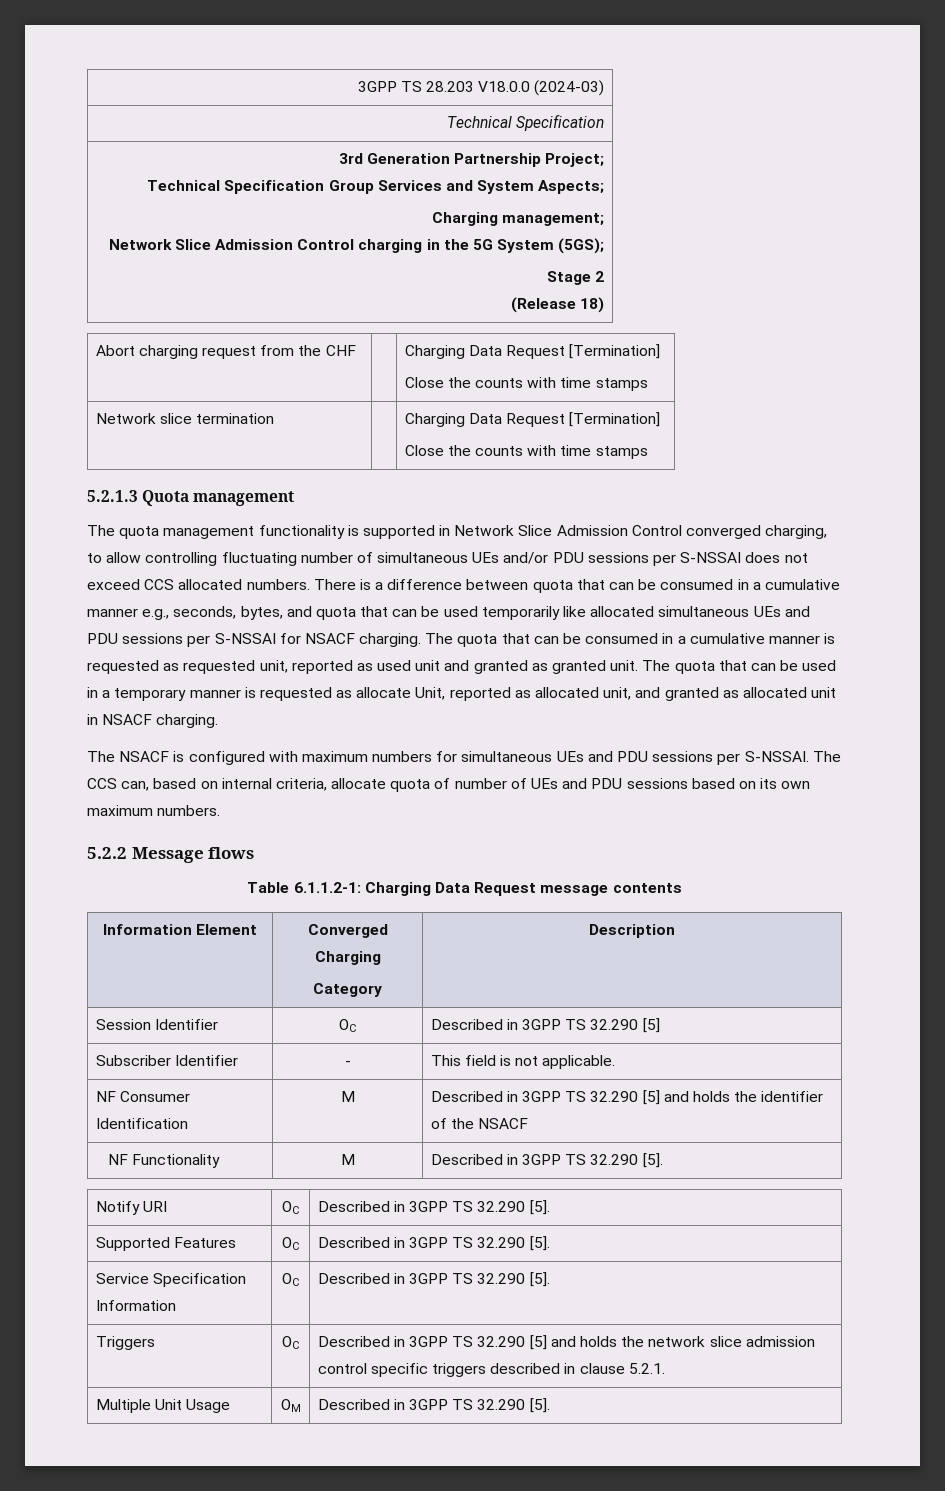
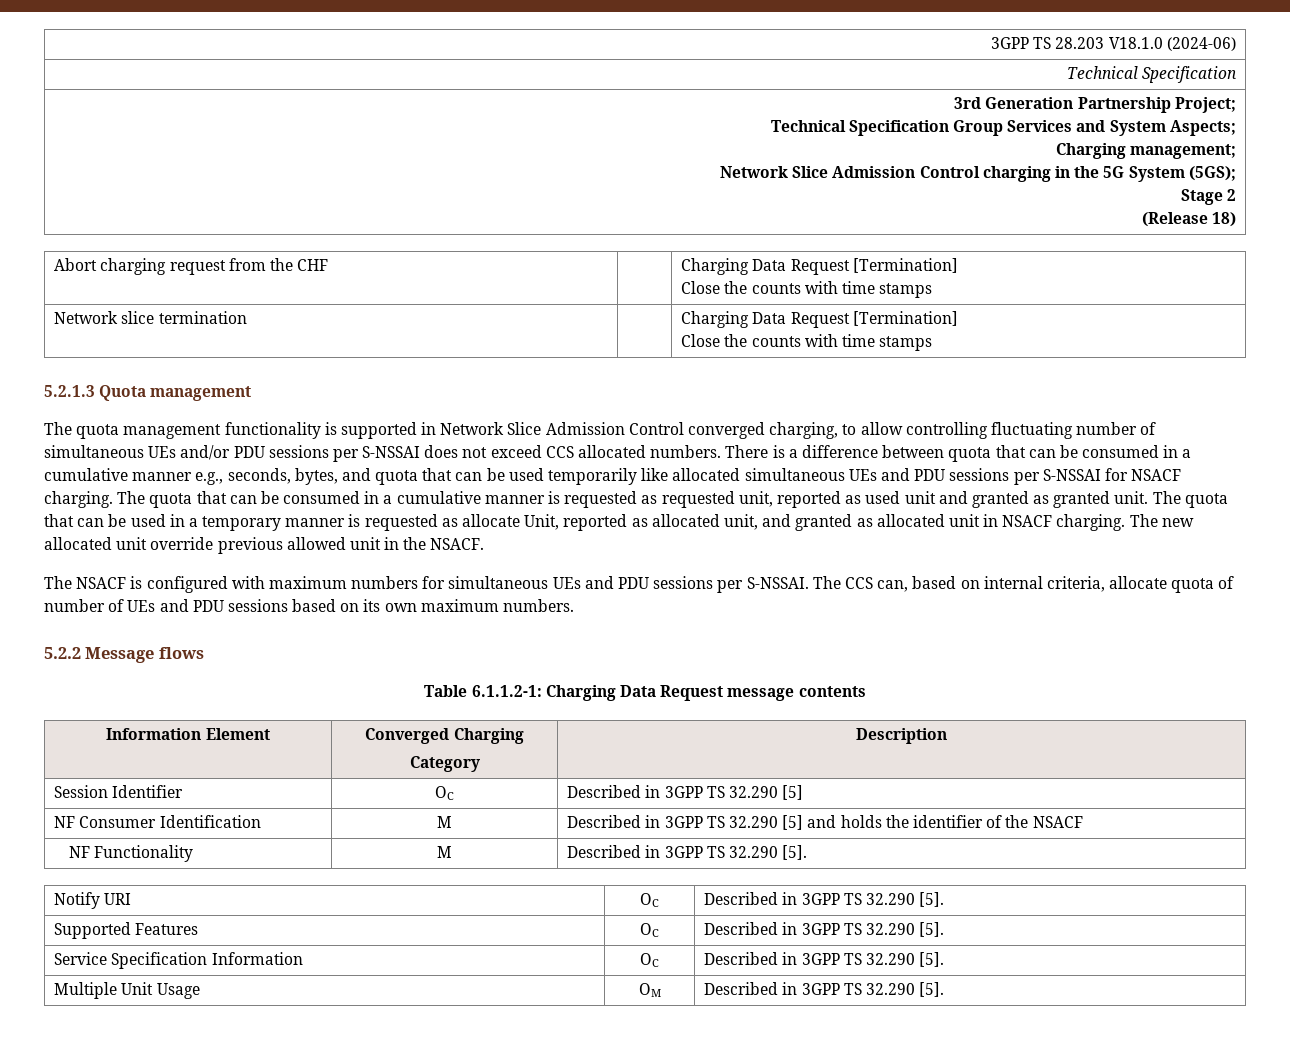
[478,80,605,96] V18.0.0 (2024-03) -> [1108,37,1236,51] V18.1.0 (2024-06)
(219, 721) none -> [1129,514,1194,527] [44,537,485,554] The new allocated unit override previous allowed unit in the NSACF.
[95,1055,238,1066] [344,1061,351,1066] [430,1055,616,1069] // Subscriber Identifier | - | This field is not applicable. -> (804, 792) none
[95,1336,155,1350] [282,1336,299,1349] [317,1335,815,1350] [317,1363,665,1377] // Triggers | OC | Described in 3GPP TS 32.290 [5] and holds the network slice admission control specific triggers described in clause 5.2.1. -> (945, 959) none

